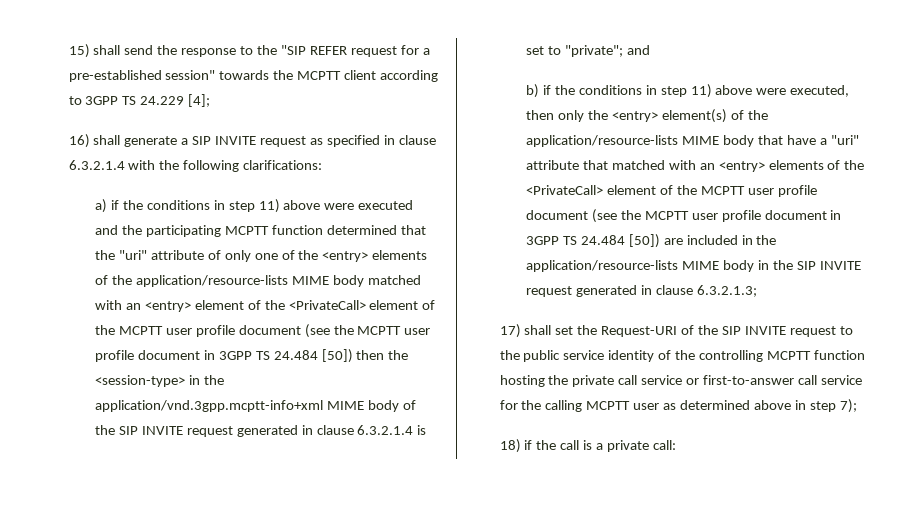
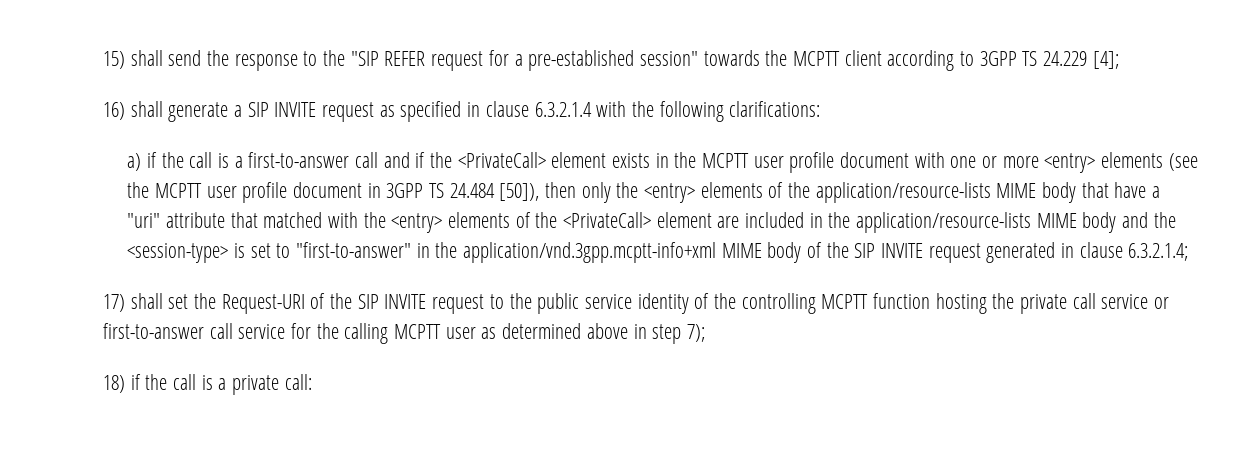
[146,199,414,213] [95,225,426,237] [95,250,428,262] [95,275,421,287] [95,300,436,312] [95,325,301,337] conditions in step 11) above were executed and the participating MCPTT function determined that the "uri" attribute of only one of the <entry> elements of the application/resource-lists MIME body matched with an <entry> element of the <PrivateCall> element of the MCPTT user profile document -> [189,152,1163,173] call is a first-to-answer call and if the <PrivateCall> element exists in the MCPTT user profile document with one or more <entry> elements
[321,349,409,363] [95,375,186,387] [50]) then the <session-type> -> [499,182,1160,203] [127,212,1176,233] [127,242,411,263] [50]), then only the <entry> elements of the application/resource-lists MIME body that have a "uri" attribute that matched with the <entry> elements of the <PrivateCall> element are included in the application/resource-lists MIME body and the <session-type> is set to "first-to-answer"
[357,425,427,435] [526,45,650,57] [526,84,850,98] [526,109,768,123] [526,135,859,147] [526,160,865,172] [526,185,817,197] [526,209,842,223] [526,234,777,248] [526,260,861,272] [526,285,757,297] 6.3.2.1.4 is set to "private"; and // b) if the conditions in step 11) above were executed, then only the <entry> element(s) of the application/resource-lists MIME body that have a "uri" attribute that matched with an <entry> elements of the <PrivateCall> element of the MCPTT user profile document (see the MCPTT user profile document in 3GPP TS 24.484 [50]) are included in the application/resource-lists MIME body in the SIP INVITE request generated in clause 6.3.2.1.3; -> [1128,243,1189,261] 6.3.2.1.4;

